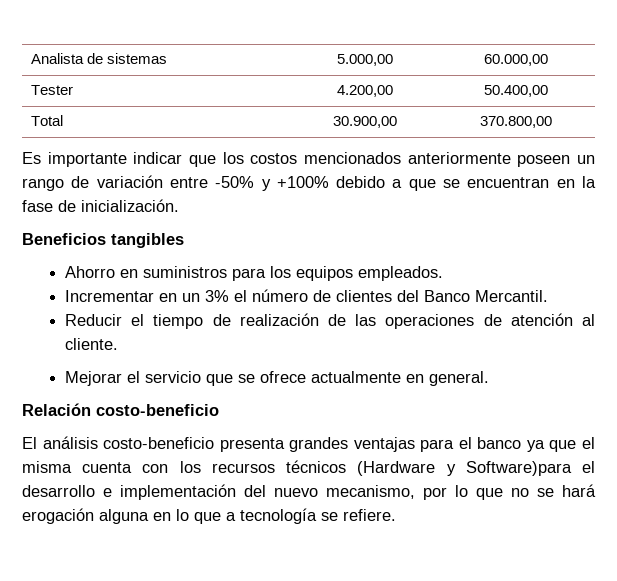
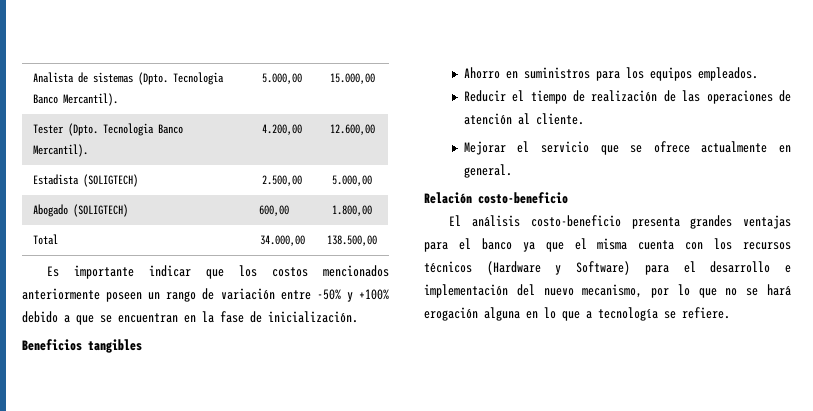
(168, 58) none -> [137,72,224,85] [32,93,118,106] (Dpto. Tecnologia Banco Mercantil).
[483,54,548,66] 60.000,00 -> [329,73,375,84] 15.000,00
[337,85,393,97] [483,85,548,97] | 4.200,00 | 50.400,00 -> [67,123,183,136] [32,144,88,157] [262,124,302,135] [329,124,375,135] [32,174,138,187] [262,175,302,186] [332,175,372,186] [32,204,128,217] [258,205,289,216] [332,205,372,216] (Dpto. Tecnologia Banco Mercantil). | 4.200,00 | 12.600,00 // Estadista (SOLIGTECH) | 2.500,00 | 5.000,00 // Abogado (SOLIGTECH) | 600,00 | 1.800,00
[333,116,397,128] [479,116,552,128] 30.900,00 | 370.800,00 -> [259,235,305,246] [327,235,377,246] 34.000,00 | 138.500,00
[64,289,548,302] // Incrementar en un 3% el número de clientes del Banco Mercantil. -> (758, 74) none
[465,461,572,476] Software)para -> [576,261,669,275] Software) para

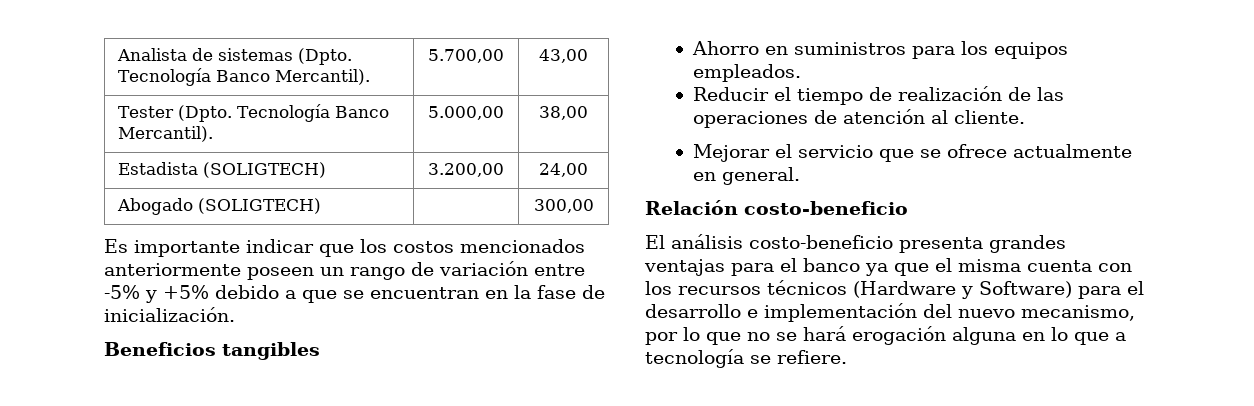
[172,72,224,85] [32,93,118,106] [262,73,302,84] [329,73,375,84] [32,123,183,136] [32,144,88,157] [262,124,302,135] [329,124,375,135] Tecnologia Banco Mercantil). | 5.000,00 | 15.000,00 // Tester (Dpto. Tecnologia Banco Mercantil). | 4.200,00 | 12.600,00 -> [118,68,370,86] [428,49,504,63] [539,49,588,63] [118,104,389,122] [118,126,214,142] [428,106,504,120] [539,106,588,120] Tecnología Banco Mercantil). | 5.700,00 | 43,00 // Tester (Dpto. Tecnología Banco Mercantil). | 5.000,00 | 38,00
[262,175,302,186] [332,175,372,186] 2.500,00 | 5.000,00 -> [428,163,504,177] [539,163,588,177] 3.200,00 | 24,00
[258,205,289,216] [332,205,372,216] [32,234,58,245] [259,235,305,246] [327,235,377,246] 600,00 | 1.800,00 // Total | 34.000,00 | 138.500,00 -> [533,199,594,213] | 300,00
[316,289,389,302] -50% y +100% -> [104,285,209,303] -5% y +5%

